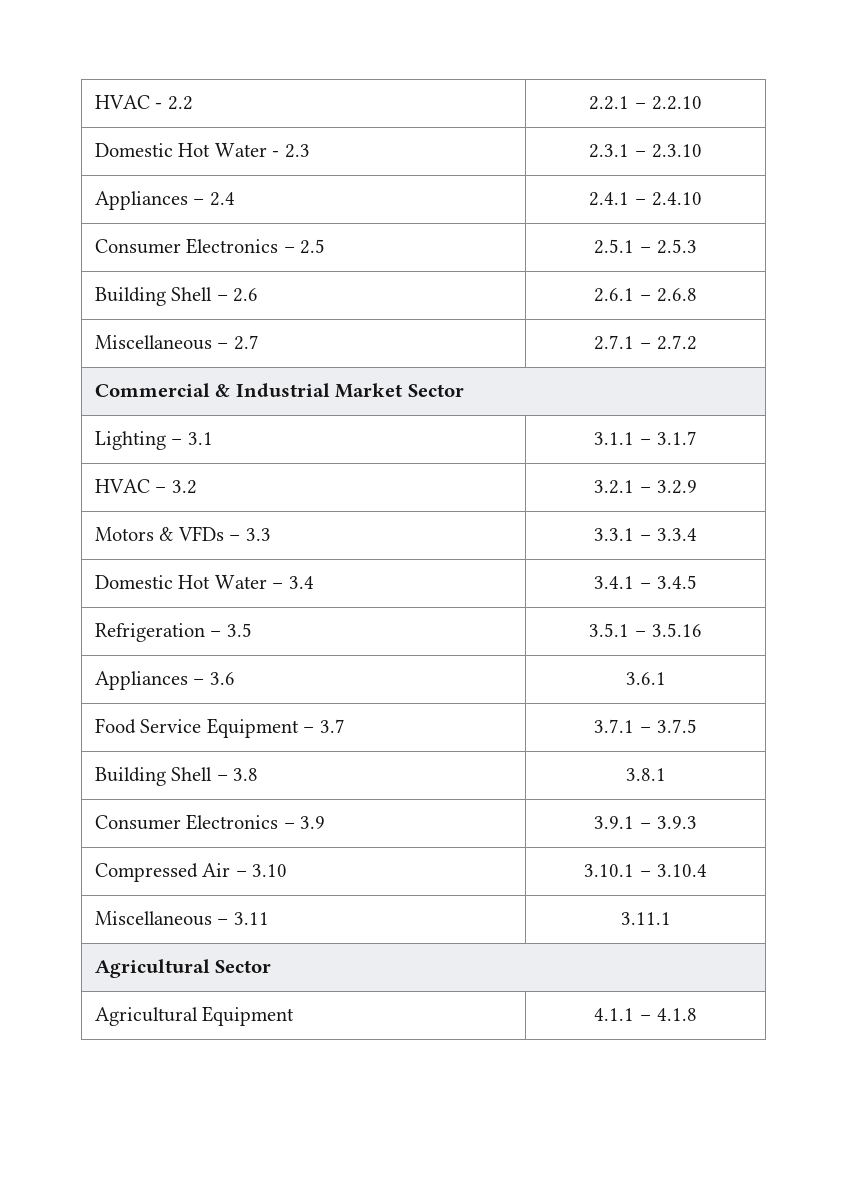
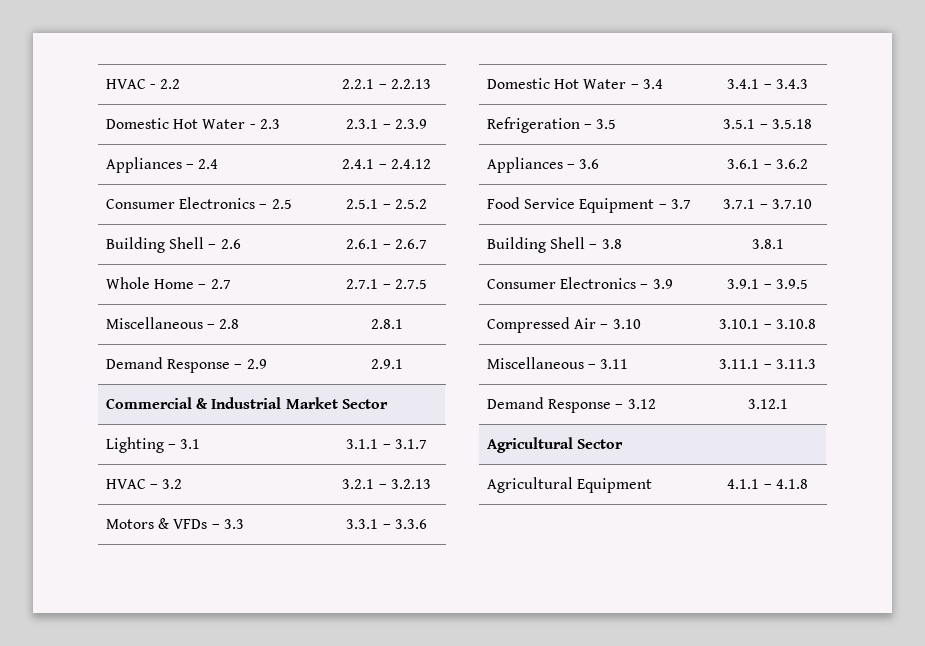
[651,96,702,110] 2.2.10 -> [390,79,431,89] 2.2.13
[651,144,702,158] 2.3.10 -> [394,119,427,129] 2.3.9
[651,192,702,206] 2.4.10 -> [390,159,431,169] 2.4.12
[656,239,697,254] 2.5.3 -> [394,199,427,209] 2.5.2
[656,288,697,302] [94,335,212,350] 2.6.8 // Miscellaneous -> [394,239,427,249] [105,277,195,289] 2.6.7 // Whole Home
[656,335,697,350] 2.7.2 -> [394,279,427,289] [105,317,240,329] [370,319,403,329] [105,357,267,373] [370,359,403,369] 2.7.5 // Miscellaneous – 2.8 | 2.8.1 // Demand Response – 2.9 | 2.9.1
[656,480,697,494] 3.2.9 -> [390,479,431,489] 3.2.13
[656,528,697,541] 3.3.4 -> [394,519,427,529] 3.3.6
[656,575,697,589] 3.4.5 -> [775,79,808,89] 3.4.3
[651,623,702,637] 3.5.16 -> [771,119,812,129] 3.5.18
(666, 678) none -> [763,159,808,169] – 3.6.2
[656,719,697,733] 3.7.5 -> [771,199,812,209] 3.7.10
[656,816,697,829] 3.9.3 -> [775,279,808,289] 3.9.5
[656,864,707,877] 3.10.4 -> [775,319,816,329] 3.10.8
(671, 918) none -> [763,359,816,369] [486,397,656,413] [747,399,788,409] – 3.11.3 // Demand Response – 3.12 | 3.12.1

